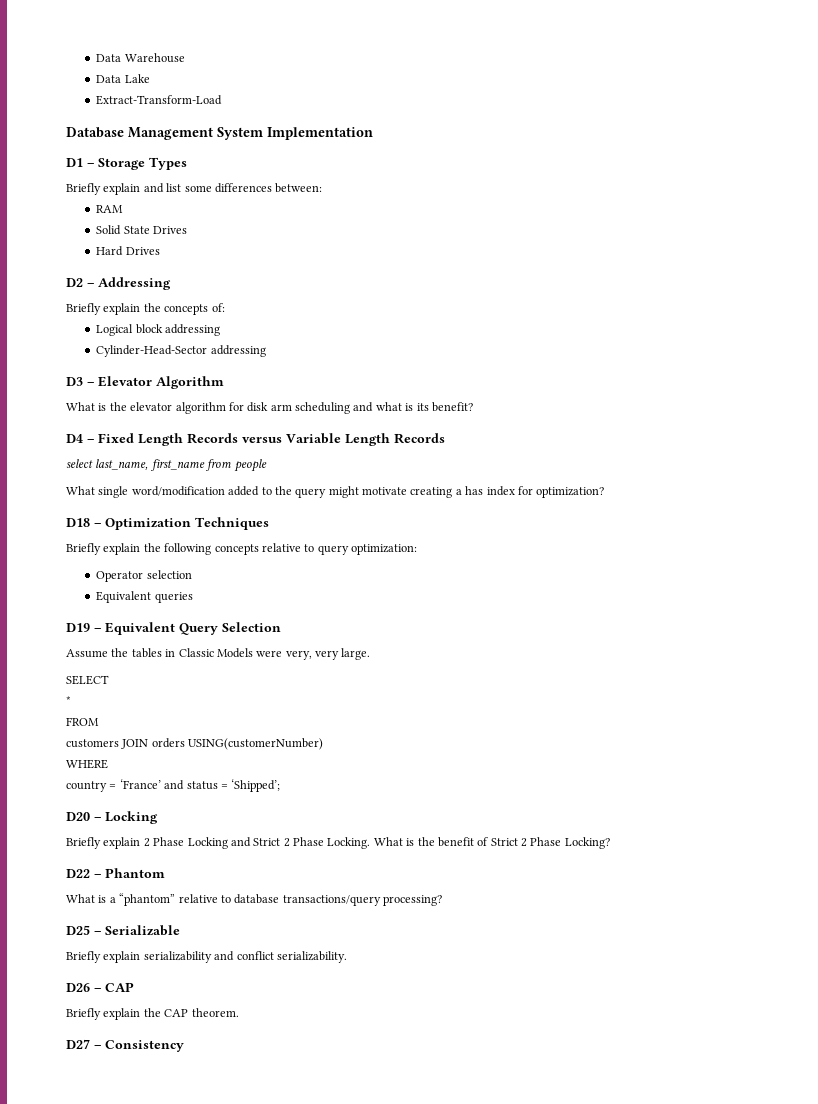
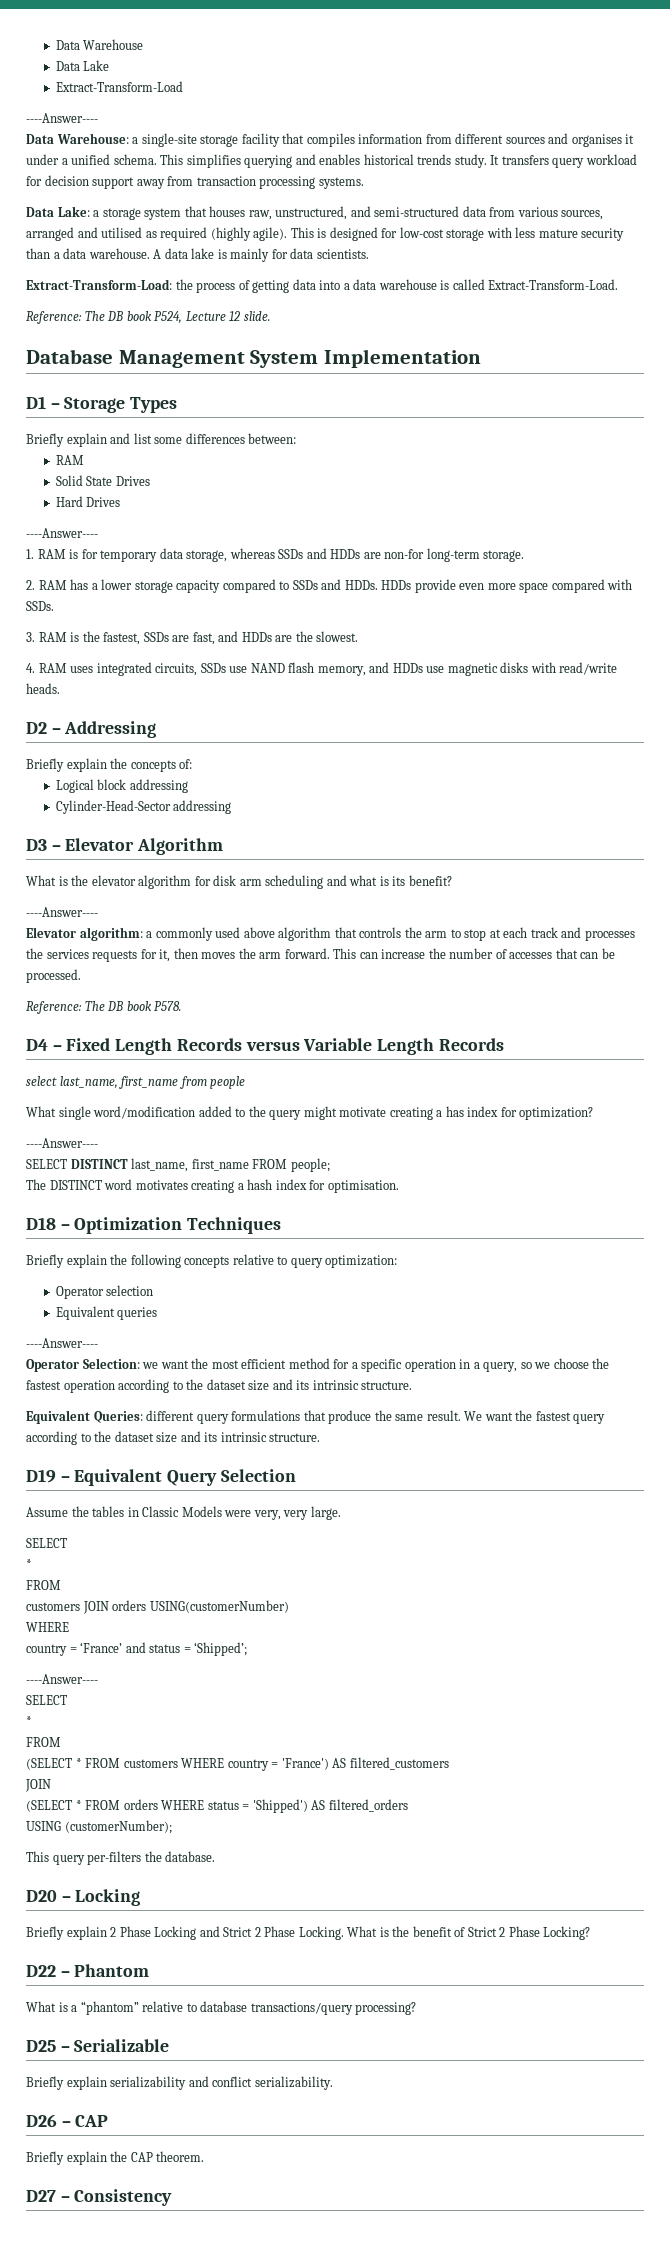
(223, 100) none -> [26,113,98,123] [26,133,635,147] [26,154,637,168] [26,175,364,189] [26,206,604,220] [26,227,625,241] [26,248,369,262] [26,279,619,293] [26,311,270,324] // ----Answer---- // Data Warehouse: a single-site storage facility that compiles information from different sources and organises it under a unified schema. This simplifies querying and enables historical trends study. It transfers query workload for decision support away from transaction processing systems. // Data Lake: a storage system that houses raw, unstructured, and semi-structured data from various sources, arranged and utilised as required (highly agile). This is designed for low-cost storage with less mature security than a data warehouse. A data lake is mainly for data scientists. // Extract-Transform-Load: the process of getting data into a data warehouse is called Extract-Transform-Load. // Reference: The DB book P524, Lecture 12 slide.
(160, 251) none -> [26,528,98,538] [26,548,525,562] [26,579,633,593] [26,601,54,611] [26,631,359,645] [26,662,618,676] [26,683,60,694] // ----Answer---- // 1. RAM is for temporary data storage, whereas SSDs and HDDs are non-for long-term storage. // 2. RAM has a lower storage capacity compared to SSDs and HDDs. HDDs provide even more space compared with SSDs. // 3. RAM is the fastest, SSDs are fast, and HDDs are the slowest. // 4. RAM uses integrated circuits, SSDs use NAND flash memory, and HDDs use magnetic disks with read/write heads.
(473, 407) none -> [26,907,98,917] [26,927,635,941] [26,948,615,962] [26,969,81,983] [26,1001,182,1014] // ----Answer---- // Elevator algorithm: a commonly used above algorithm that controls the arm to stop at each track and processes the services requests for it, then moves the arm forward. This can increase the number of accesses that can be processed. // Reference: The DB book P578.
(605, 492) none -> [26,1138,98,1148] [26,1158,330,1172] [26,1179,399,1193] // ----Answer---- // SELECT DISTINCT last_name, first_name FROM people; // The DISTINCT word motivates creating a hash index for optimisation.
(193, 597) none -> [26,1338,98,1348] [26,1358,610,1372] [26,1379,413,1393] [26,1410,606,1424] [26,1431,321,1445] // ----Answer---- // Operator Selection: we want the most efficient method for a specific operation in a query, so we choose the fastest operation according to the dataset size and its intrinsic structure. // Equivalent Queries: different query formulations that produce the same result. We want the fastest query according to the dataset size and its intrinsic structure.
(281, 785) none -> [26,1674,98,1684] [26,1695,67,1705] [26,1716,32,1726] [26,1737,61,1747] [26,1757,449,1771] [25,1779,51,1792] [26,1799,408,1813] [26,1820,172,1834] [26,1851,216,1865] // ----Answer---- // SELECT // * // FROM // (SELECT * FROM customers WHERE country = 'France') AS filtered_customers // JOIN // (SELECT * FROM orders WHERE status = 'Shipped') AS filtered_orders // USING (customerNumber); // This query per-filters the database.

